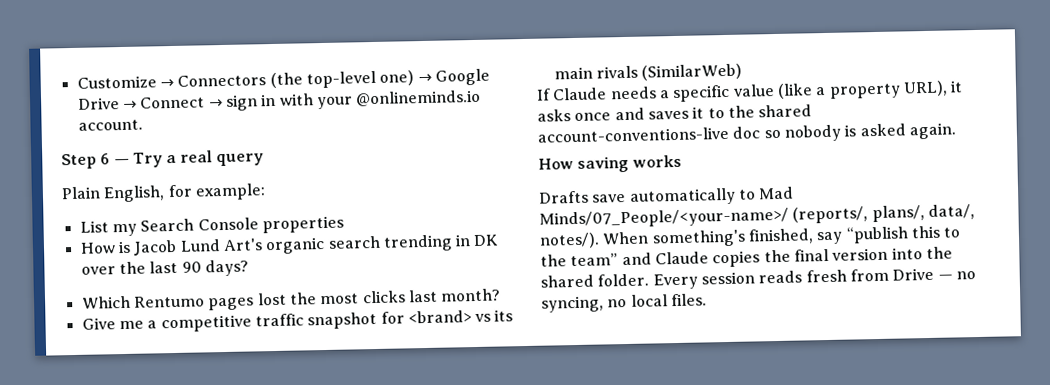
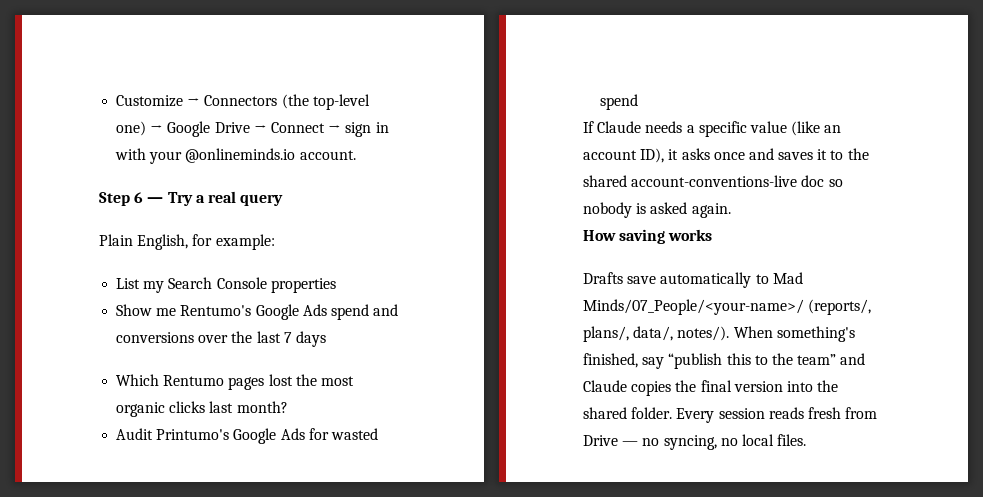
[79,234,500,256] How is Jacob Lund Art's organic search trending in DK -> [116,304,399,320] [116,332,195,343] Show me Rentumo's Google Ads spend and conversions
[181,259,249,277] 90 days? -> [283,331,326,347] 7 days
(360, 299) none -> [116,402,166,417] organic
[81,309,514,333] [553,63,743,81] Give me a competitive traffic snapshot for <brand> vs its main rivals (SimilarWeb) -> [116,428,378,444] [600,94,639,110] Audit Printumo's Google Ads for wasted spend
[815,80,948,99] a property URL), -> [824,125,842,133] [583,148,665,163] an account ID),

